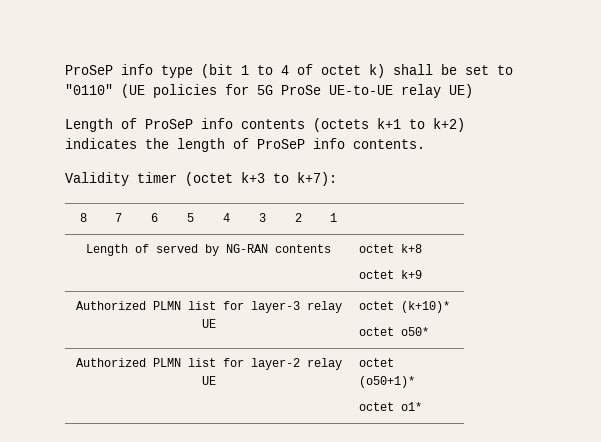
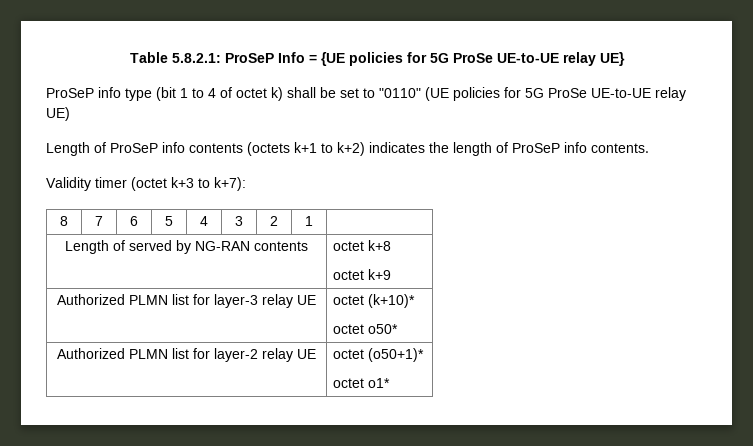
(65, 70) none -> [129,52,625,66] Table 5.8.2.1: ProSeP Info = {UE policies for 5G ProSe UE-to-UE relay UE} //

